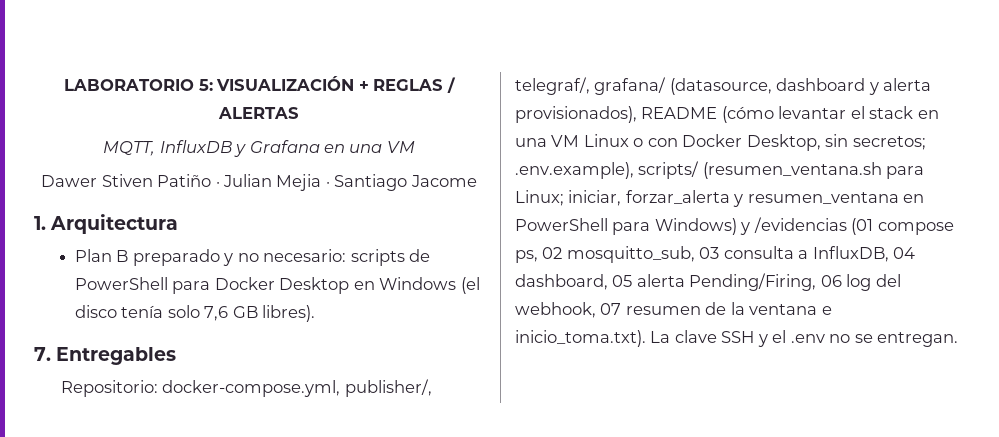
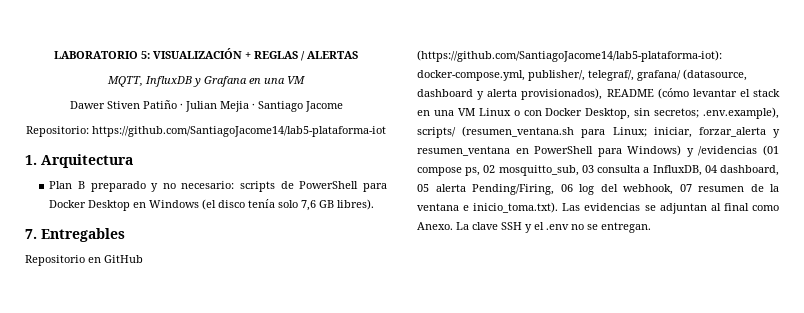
(477, 181) none -> [26,126,386,137] // Repositorio: https://github.com/SantiagoJacome14/lab5-plataforma-iot
[60,380,158,397] Repositorio: -> [25,255,143,266] [417,50,722,62] Repositorio en GitHub (https://github.com/SantiagoJacome14/lab5-plataforma-iot):
(646, 338) none -> [562,203,779,214] [417,222,453,230] Las evidencias se adjuntan al final como Anexo.

